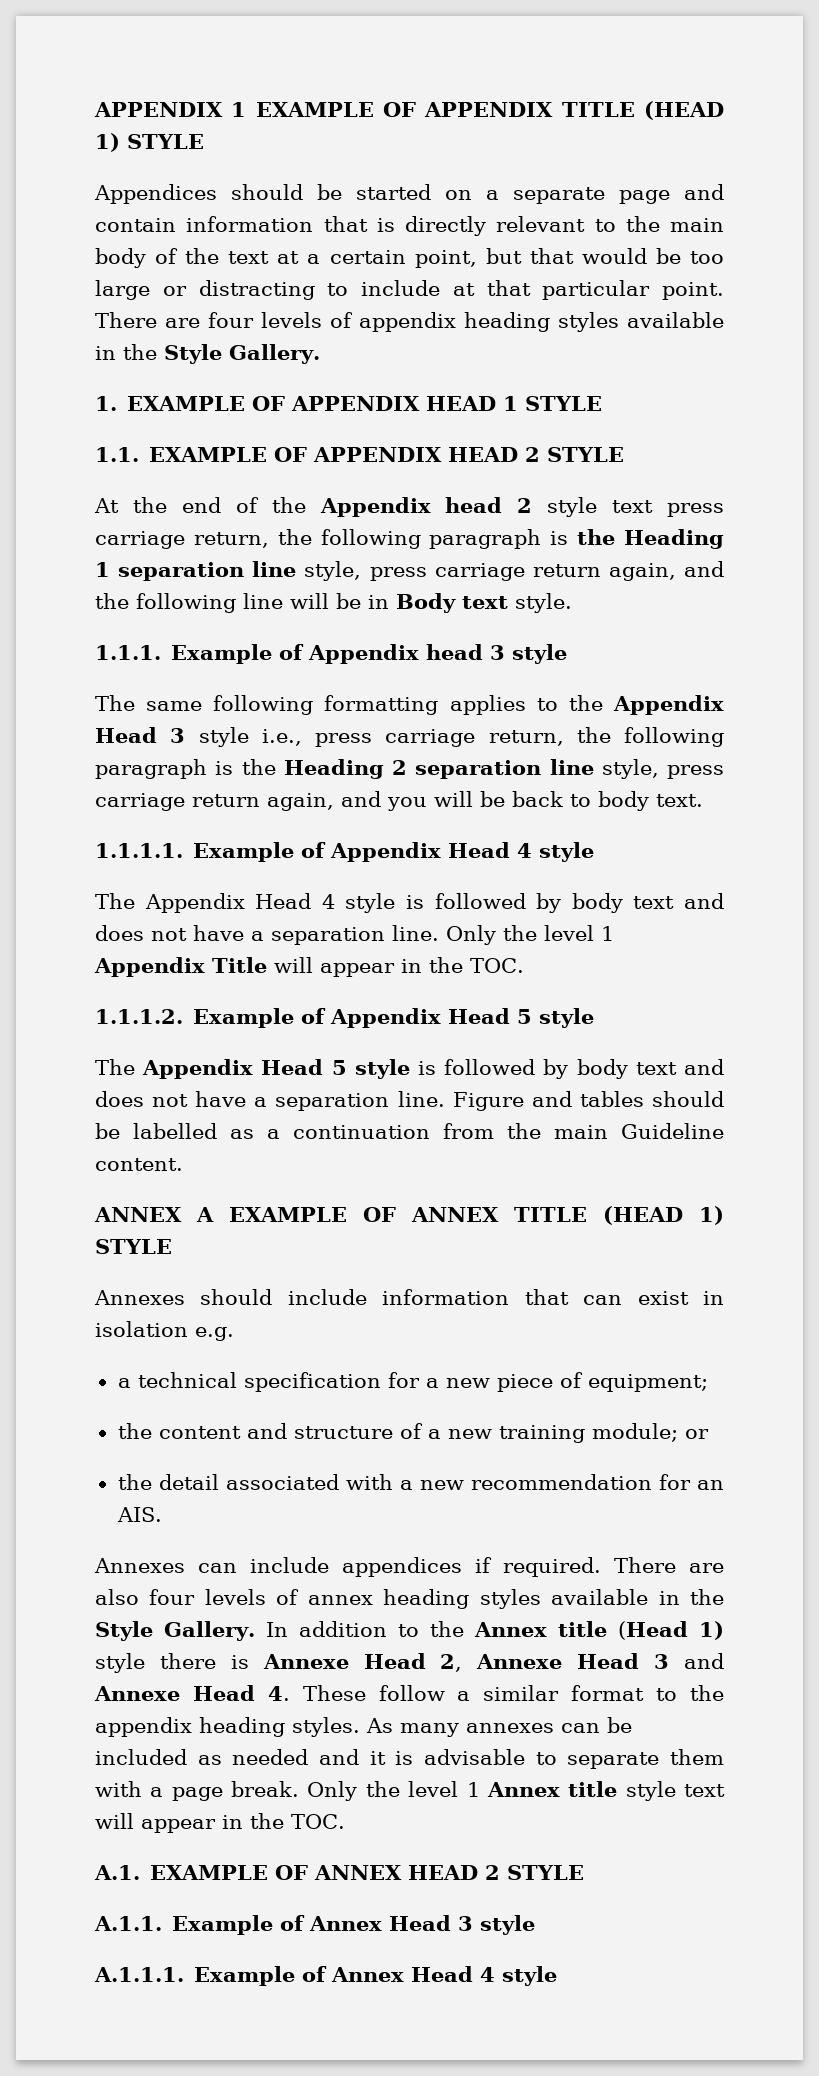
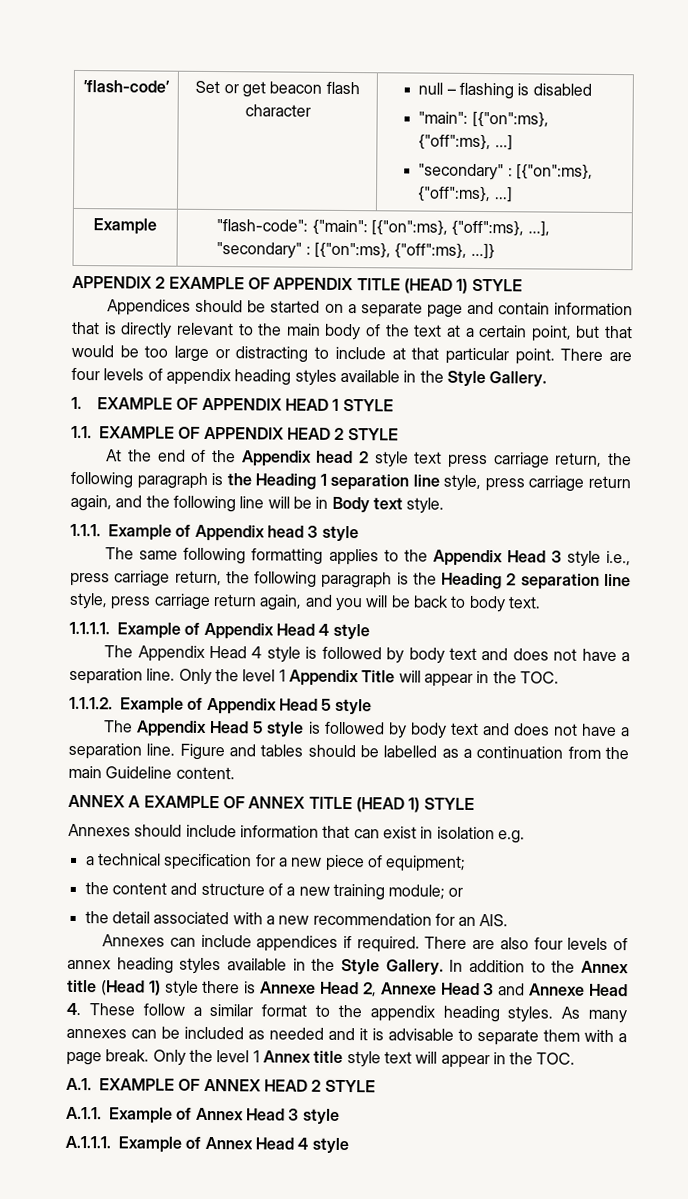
[94,102,247,117] APPENDIX 1 -> [83,80,170,93] [195,80,360,98] [244,104,311,117] [418,82,592,100] [418,110,549,128] [418,133,513,151] [418,163,593,181] [417,185,513,203] [93,218,157,235] [216,218,550,237] [216,241,495,260] [72,275,166,289] ’flash-code’ | Set or get beacon flash character | null – flashing is disabled // "main": [{"on":ms}, {"off":ms}, ...] // "secondary" : [{"on":ms}, {"off":ms}, ...] // Example | "flash-code": {"main": [{"on":ms}, {"off":ms}, ...], "secondary" : [{"on":ms}, {"off":ms}, ...]} // APPENDIX 2

